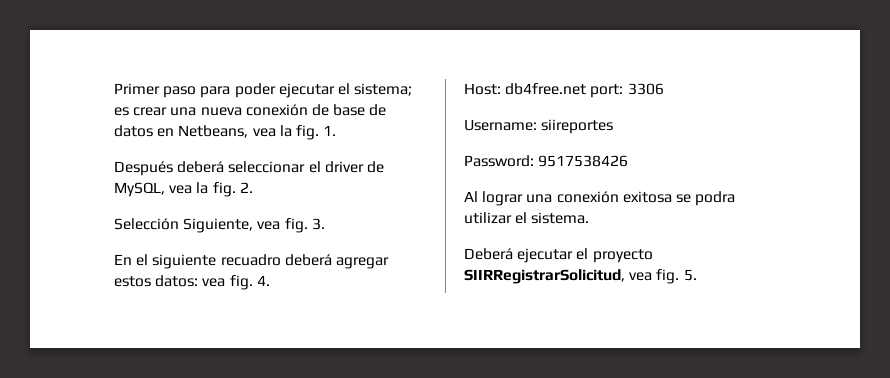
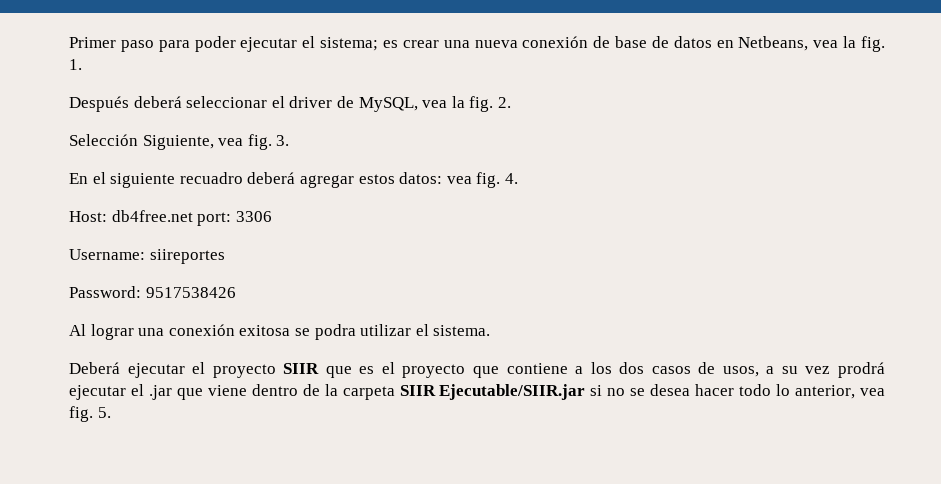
[464,269,625,284] SIIRRegistrarSolicitud, -> [283,362,885,378] [69,384,856,400] SIIR que es el proyecto que contiene a los dos casos de usos, a su vez prodrá ejecutar el .jar que viene dentro de la carpeta SIIR Ejecutable/SIIR.jar si no se desea hacer todo lo anterior,

